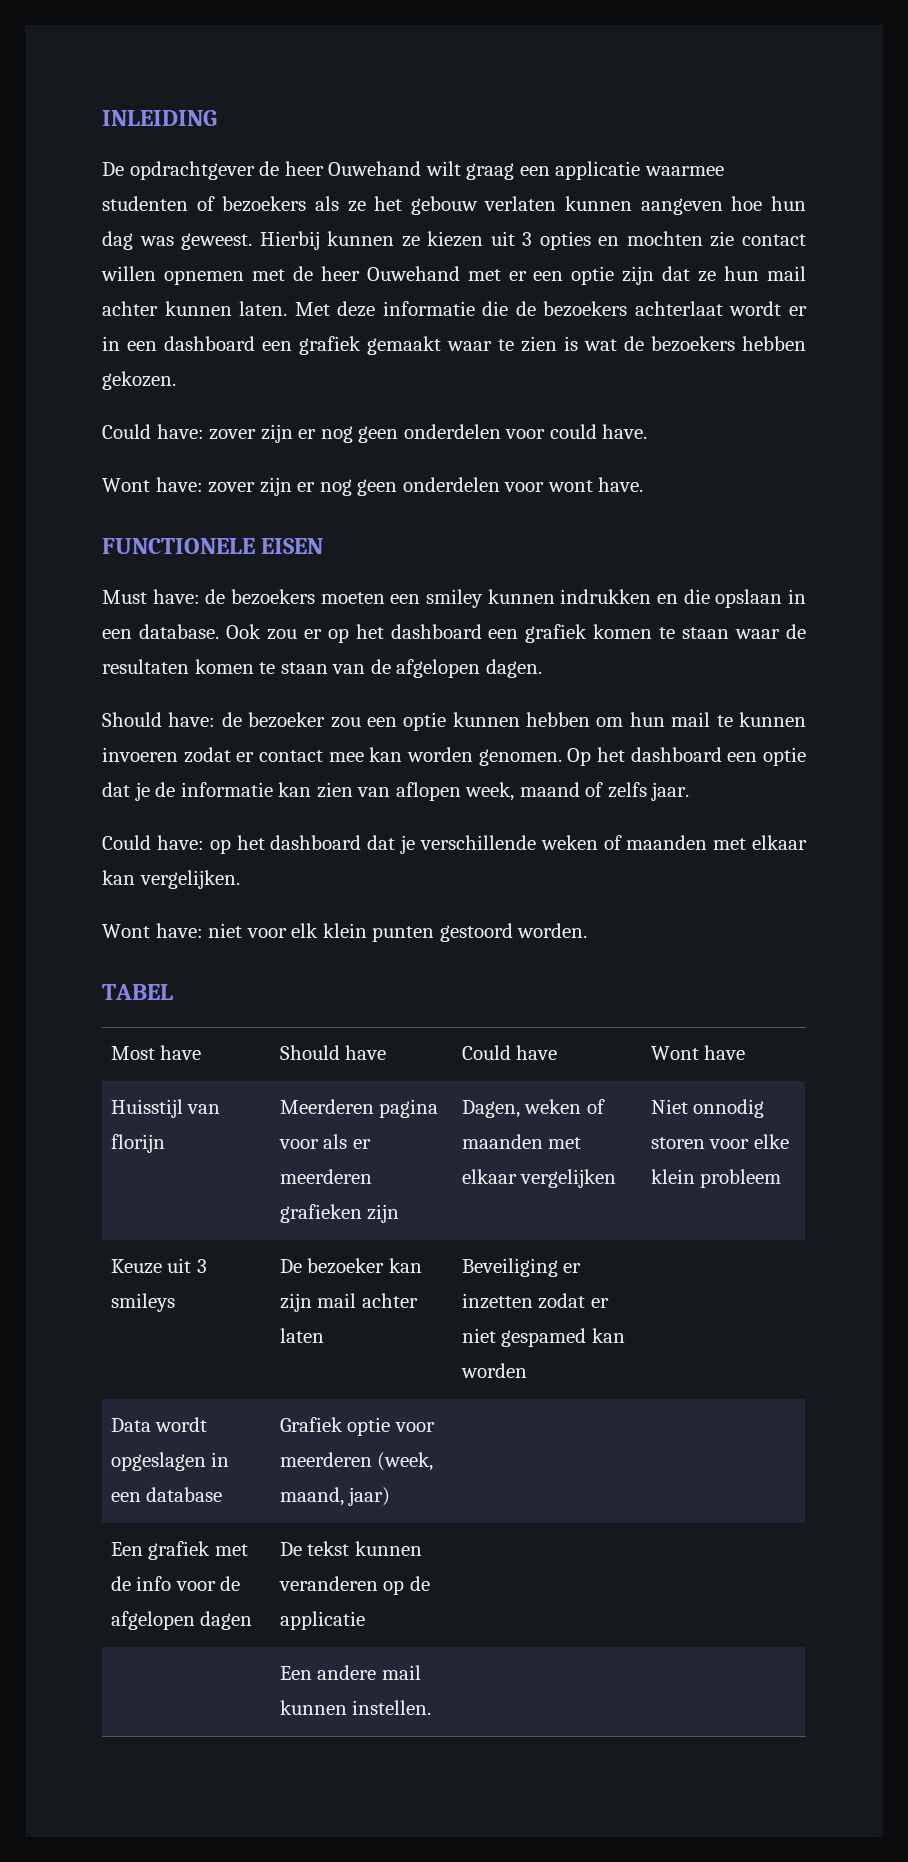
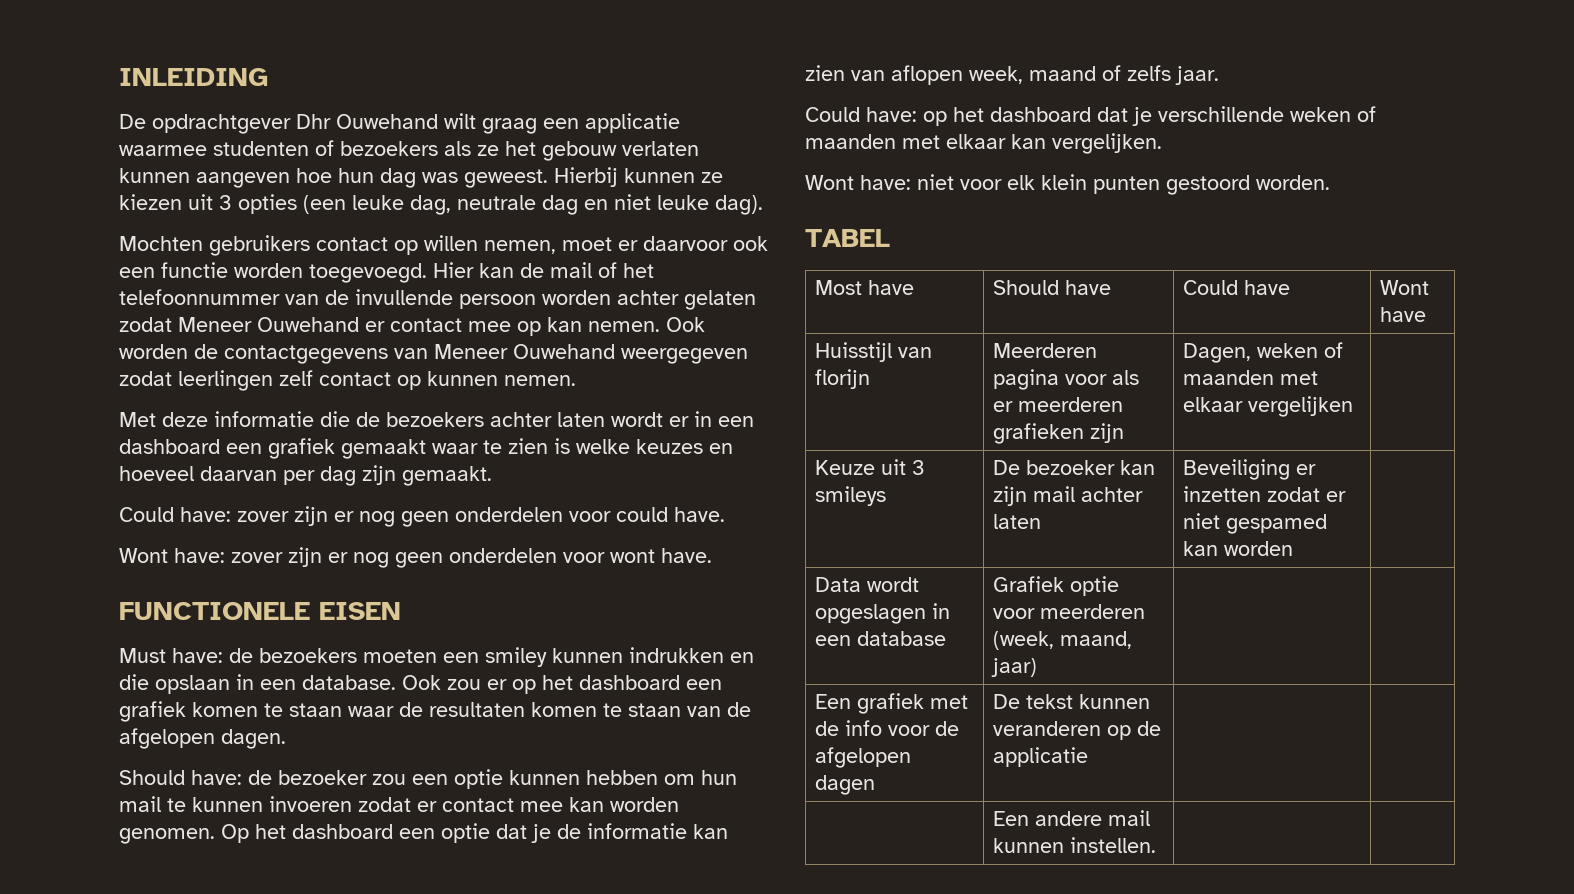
[259,161,324,176] de heer -> [296,114,331,129] Dhr
[598,231,807,247] [101,266,807,285] [102,301,288,316] en mochten zie contact willen opnemen met de heer Ouwehand met er een optie zijn dat ze hun mail achter kunnen laten. -> [303,194,763,215] [119,235,768,256] [119,262,654,283] [119,289,756,310] [119,317,705,336] [119,344,748,364] [119,370,576,391] (een leuke dag, neutrale dag en niet leuke dag). // Mochten gebruikers contact op willen nemen, moet er daarvoor ook een functie worden toegevoegd. Hier kan de mail of het telefoonnummer van de invullende persoon worden achter gelaten zodat Meneer Ouwehand er contact mee op kan nemen. Ook worden de contactgegevens van Meneer Ouwehand weergegeven zodat leerlingen zelf contact op kunnen nemen. //
[634,301,723,316] achterlaat -> [490,412,605,427] achter laten
[584,336,806,352] [102,371,176,390] wat de bezoekers hebben gekozen. -> [576,439,733,454] [119,465,492,486] welke keuzes en hoeveel daarvan per dag zijn gemaakt.
[650,1099,765,1118] [650,1134,789,1149] [650,1169,782,1188] Niet onnodig storen voor elke klein probleem -> (1354, 406) none

